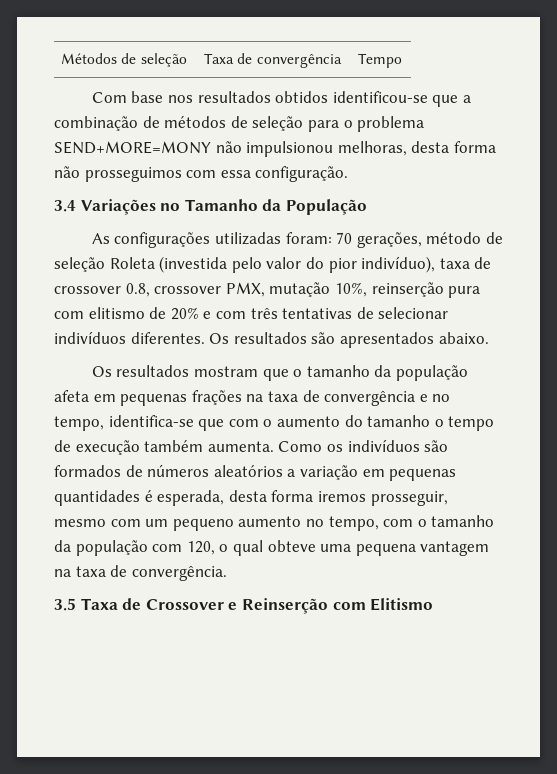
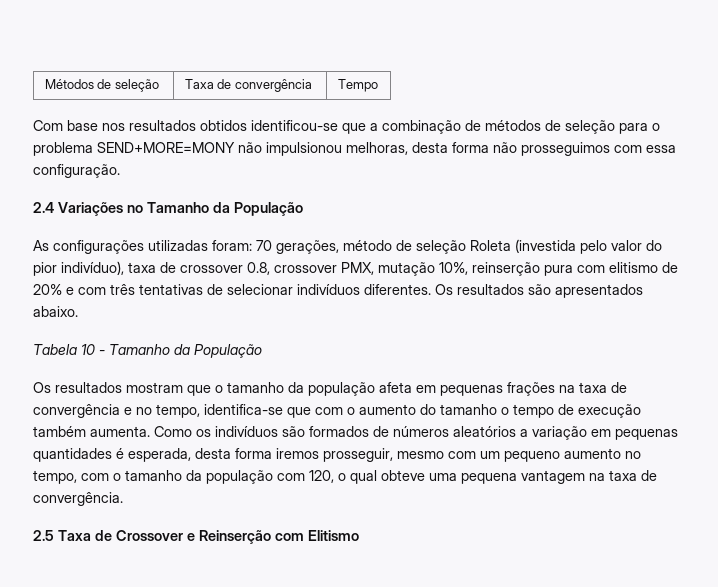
[54,200,76,212] 3.4 -> [33,202,54,213] 2.4
(489, 338) none -> [33,344,262,358] // Tabela 10 - Tamanho da População
[54,598,76,611] 3.5 -> [33,530,54,541] 2.5

